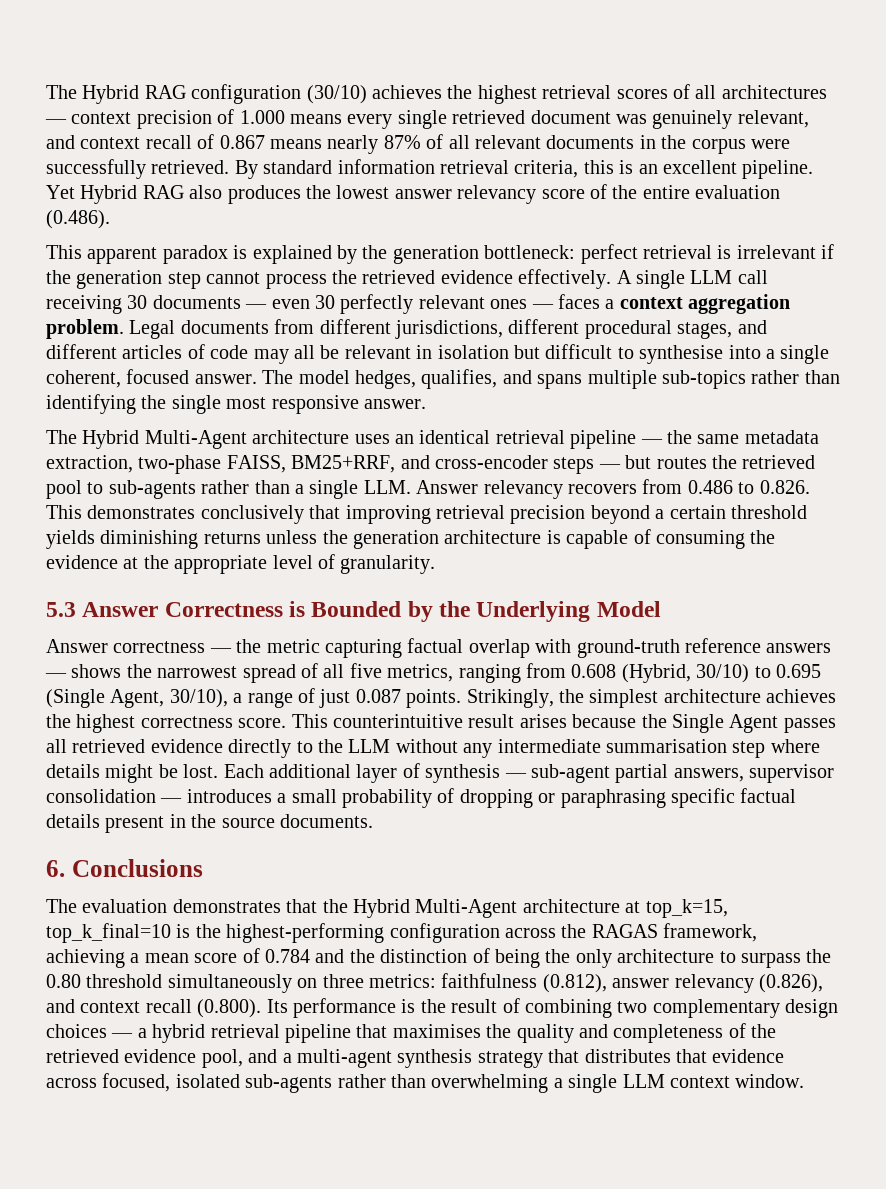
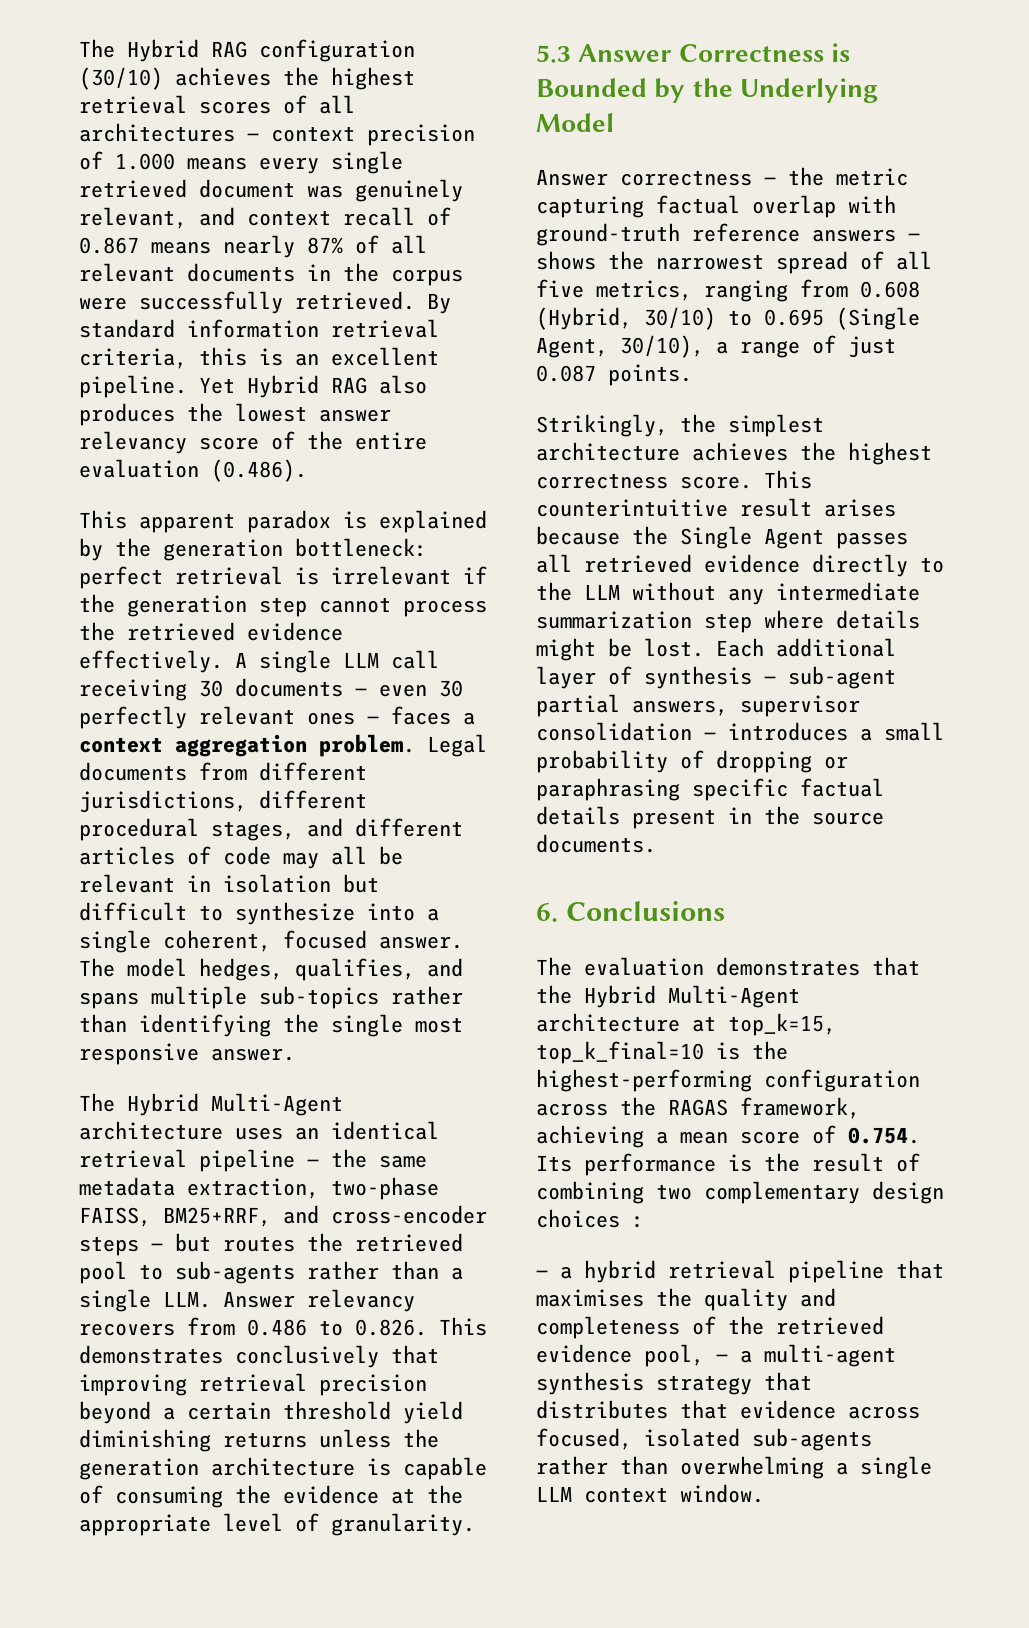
[639,345,724,364] synthesise -> [235,902,355,925] synthesize
[46,530,95,549] yields -> [403,1401,463,1424] yield
(462, 698) none -> (692, 375) //
[605,739,727,753] summarisation -> [536,611,692,629] summarization
[265,948,832,968] [46,973,823,993] [46,999,262,1018] 0.784 and the distinction of being the only architecture to surpass the 0.80 threshold simultaneously on three metrics: faithfulness (0.812), answer relevancy (0.826), and context recall (0.800). -> [848,1127,920,1144] 0.754.
(107, 1031) none -> [632,1216,644,1228] : //
[248,1049,278,1063] and -> [716,1354,728,1362] —

